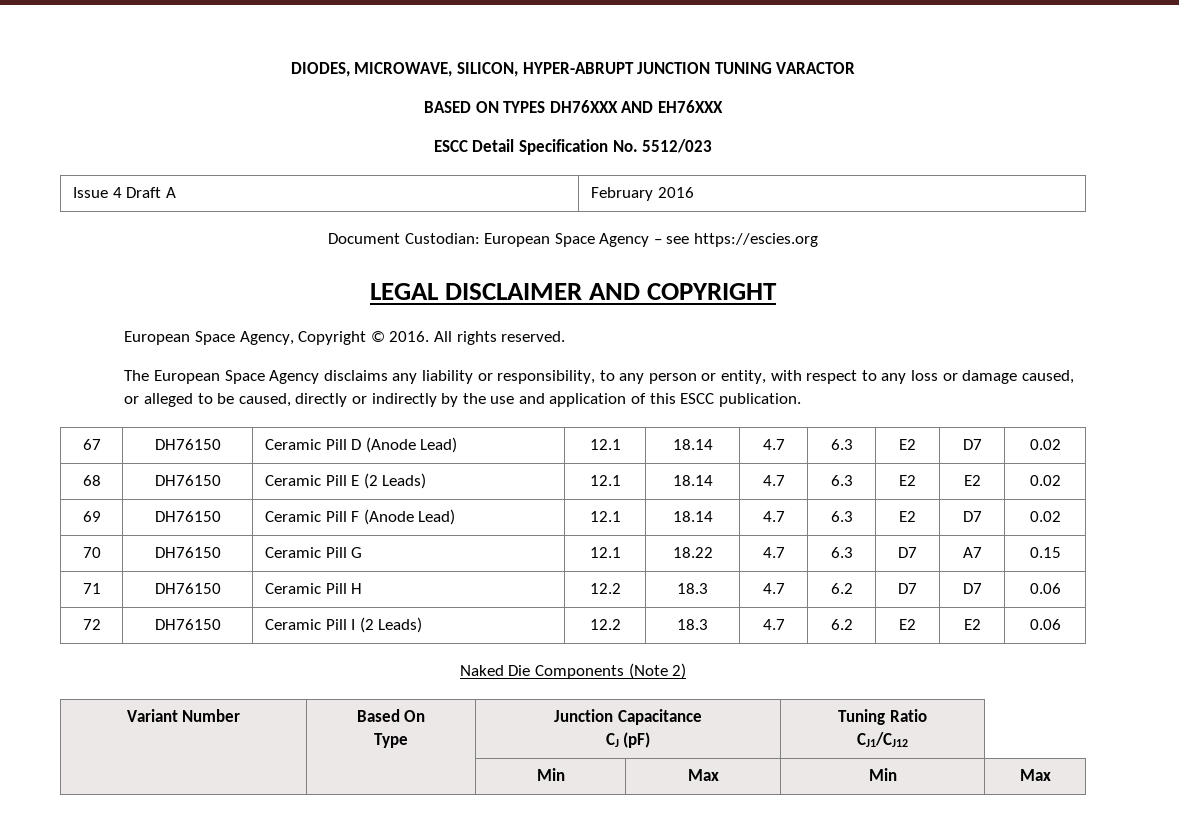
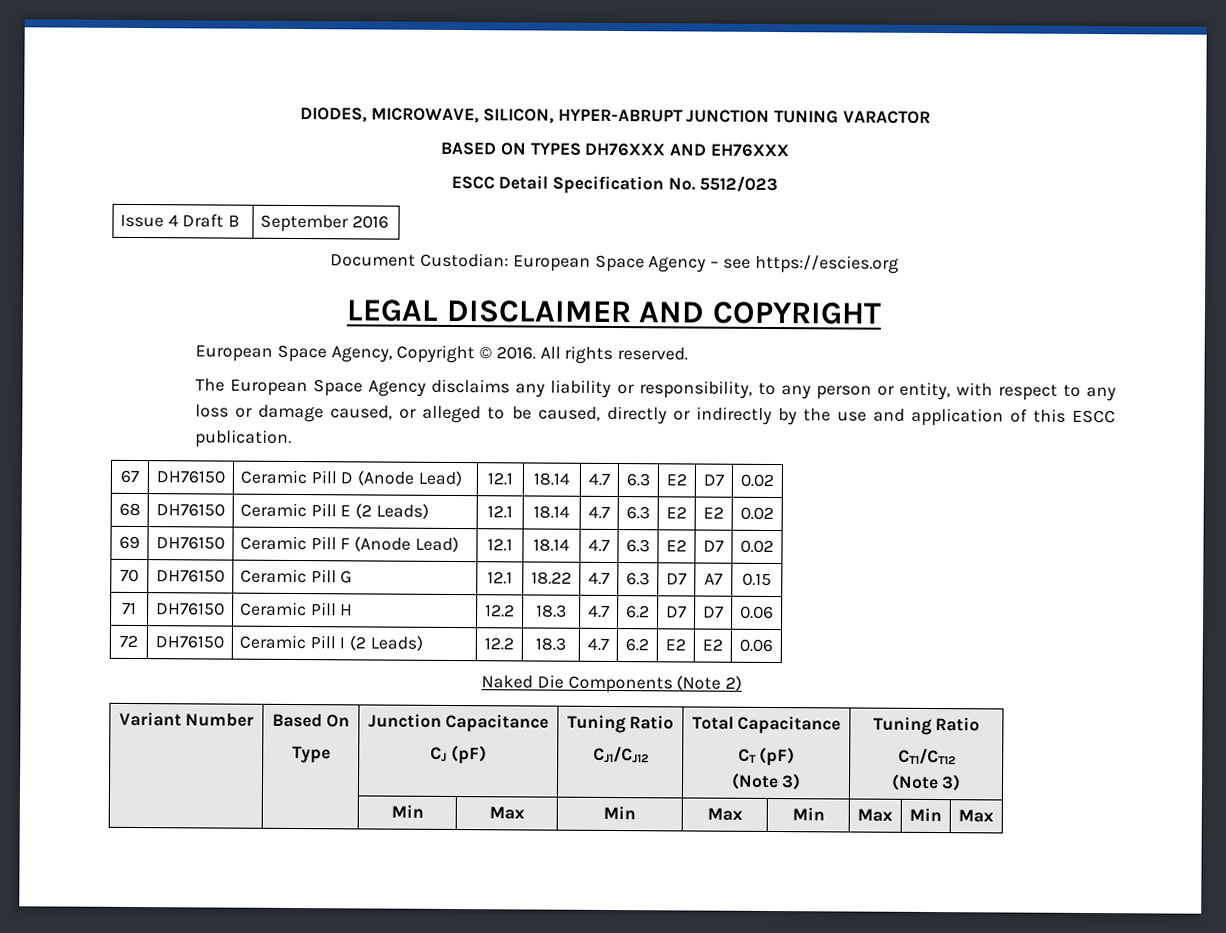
[165,187,176,198] [591,187,654,201] A | February -> [228,215,241,227] [259,214,349,233] B | September
[536,768,565,781] [687,769,719,781] [868,768,897,781] [1019,769,1051,781] // | | Min | Max | Min | Max -> [691,715,842,735] [737,746,796,767] [730,772,802,791] [872,716,981,736] [897,747,956,765] [890,773,962,792] [390,804,424,818] [488,806,525,820] [603,805,636,820] [706,807,743,821] [791,807,825,821] [857,808,893,822] [909,807,942,822] [958,809,994,823] | Total Capacitance // CT (pF) // (Note 3) | Tuning Ratio // CT1/CT12 // (Note 3) // | | Min | Max | Min | Max | Min | Max | Min | Max

